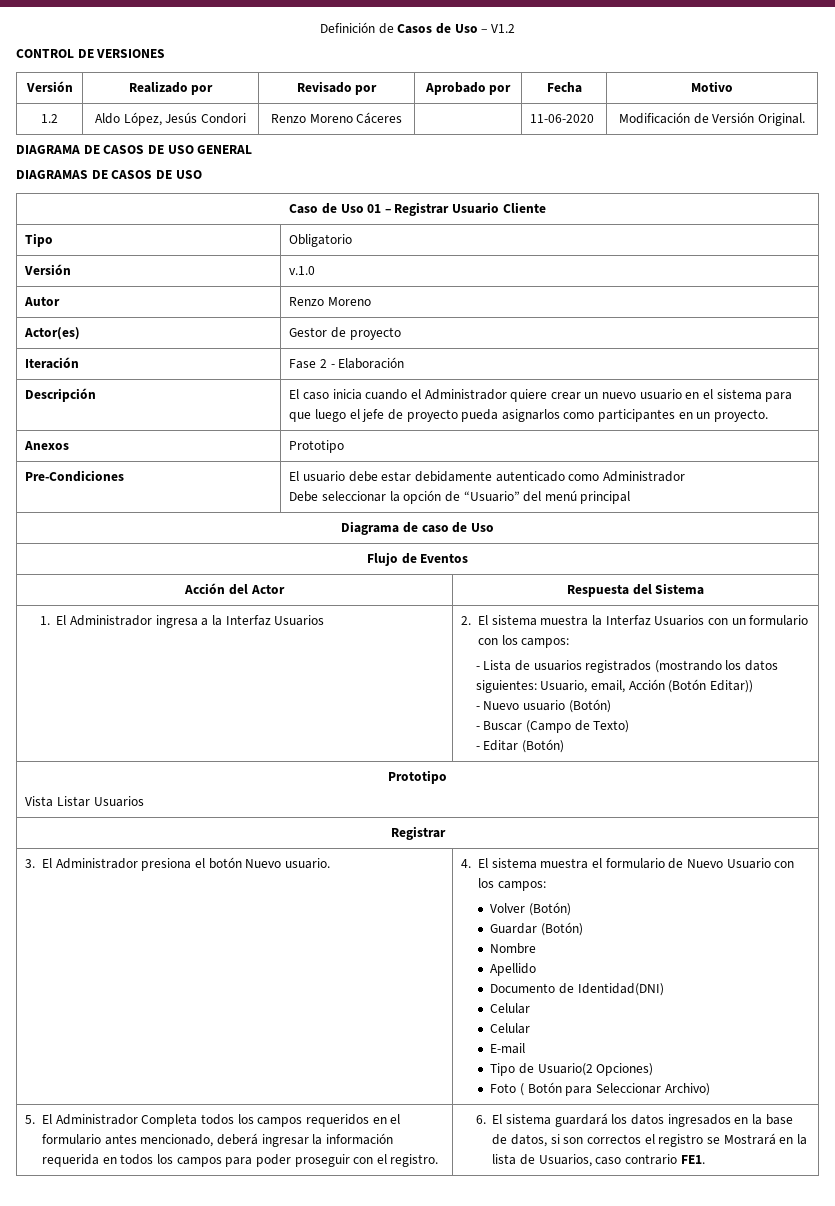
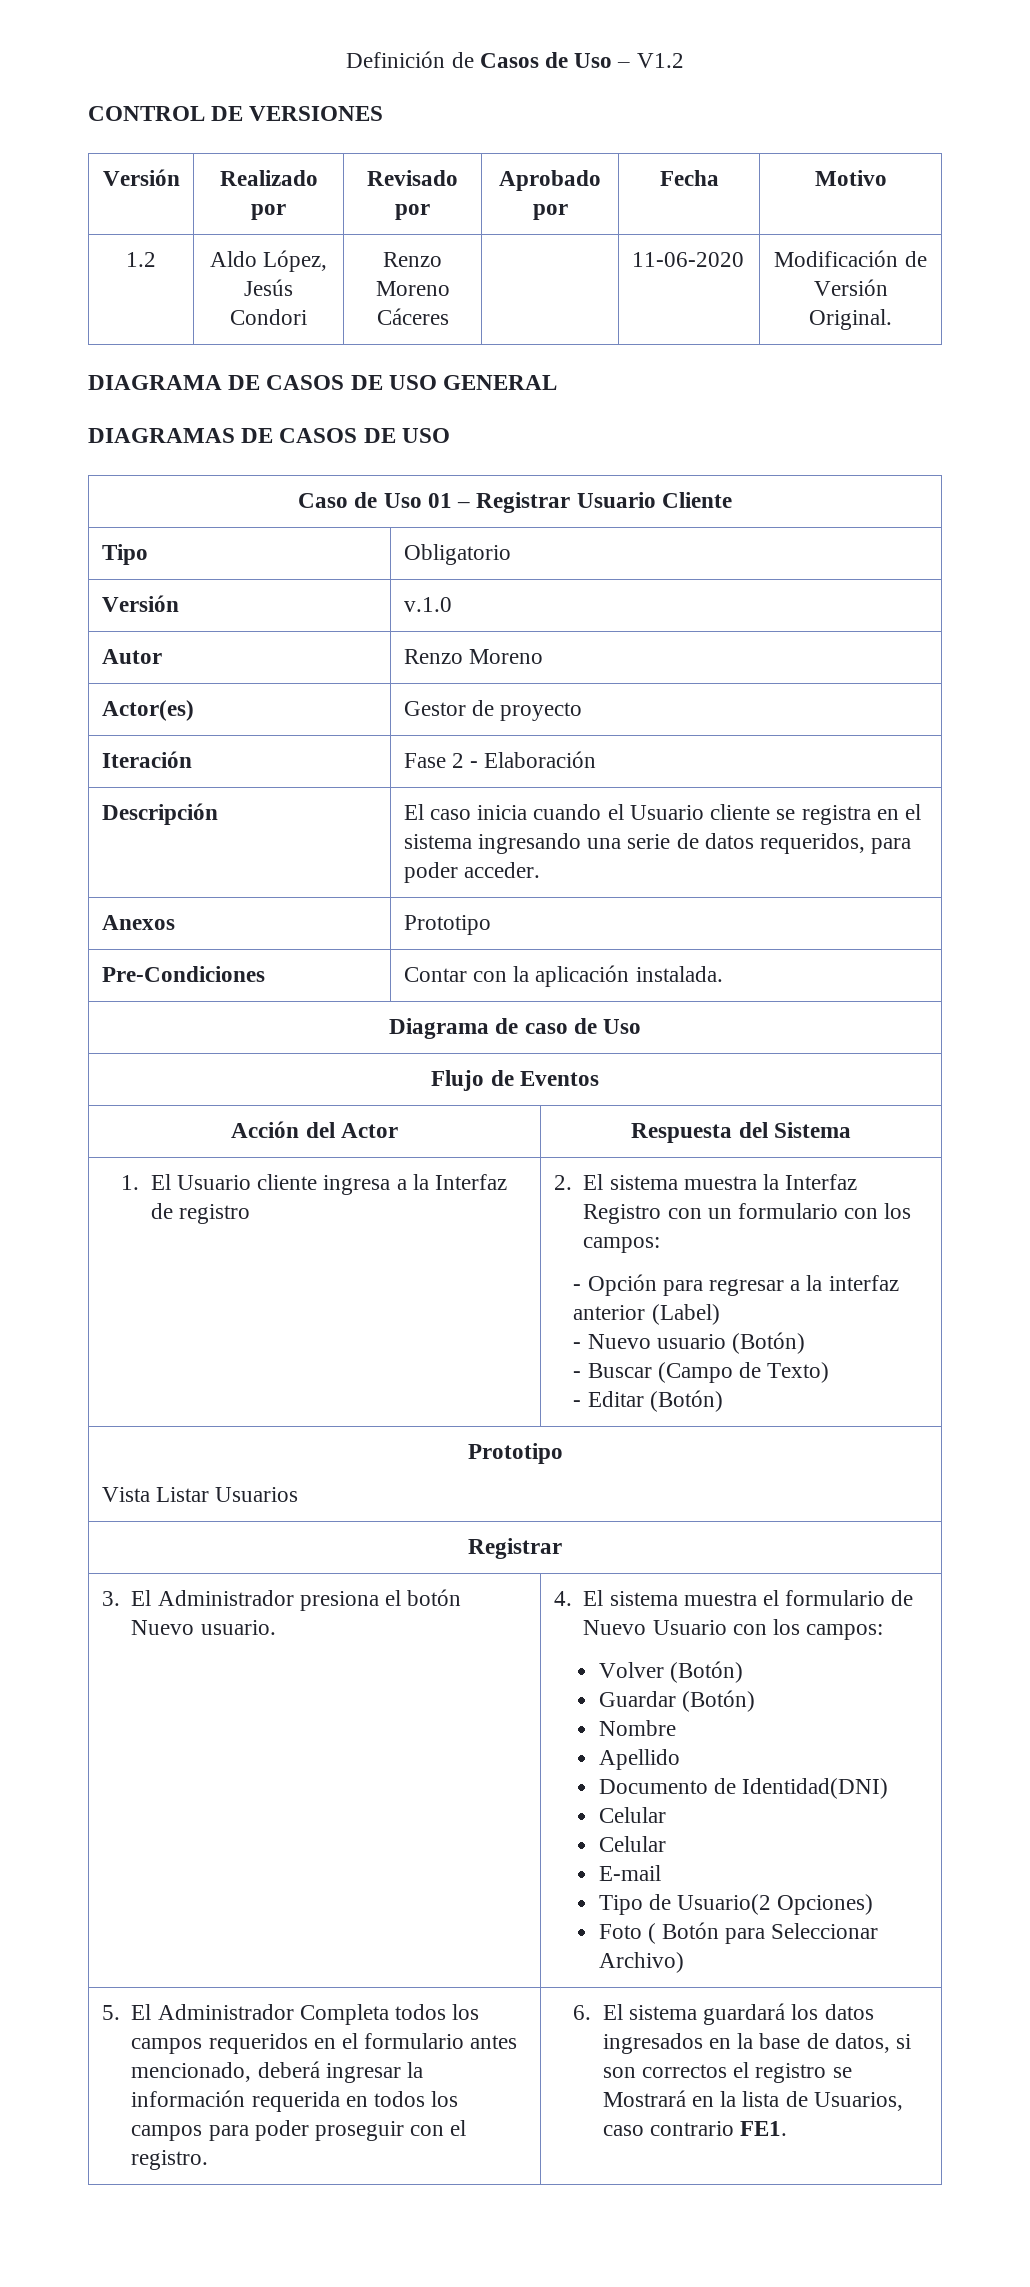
[424,389,793,402] [289,409,769,422] [24,441,70,450] [289,440,345,453] [25,470,125,482] [289,471,685,482] [289,490,631,504] Administrador quiere crear un nuevo usuario en el sistema para que luego el jefe de proyecto pueda asignarlos como participantes en un proyecto. // Anexos | Prototipo // Pre-Condiciones | El usuario debe estar debidamente autenticado como Administrador // Debe seleccionar la opción de “Usuario” del menú principal -> [629,804,921,825] [403,833,912,854] [403,862,541,883] [101,915,175,930] [403,915,491,935] [101,966,265,982] [403,965,723,987] Usuario cliente se registra en el sistema ingresando una serie de datos requeridos, para poder acceder. // Anexos | Prototipo // Pre-Condiciones | Contar con la aplicación instalada.
[69,615,152,626] Administrador -> [176,1174,318,1190] Usuario cliente
[274,615,325,626] Usuarios -> [150,1203,250,1224] de registro
[654,615,705,626] Usuarios -> [583,1204,662,1224] Registro
[483,660,779,673] [475,679,753,693] Lista de usuarios registrados (mostrando los datos siguientes: Usuario, email, Acción (Botón Editar)) -> [587,1274,899,1296] [573,1304,720,1325] Opción para regresar a la interfaz anterior (Label)

